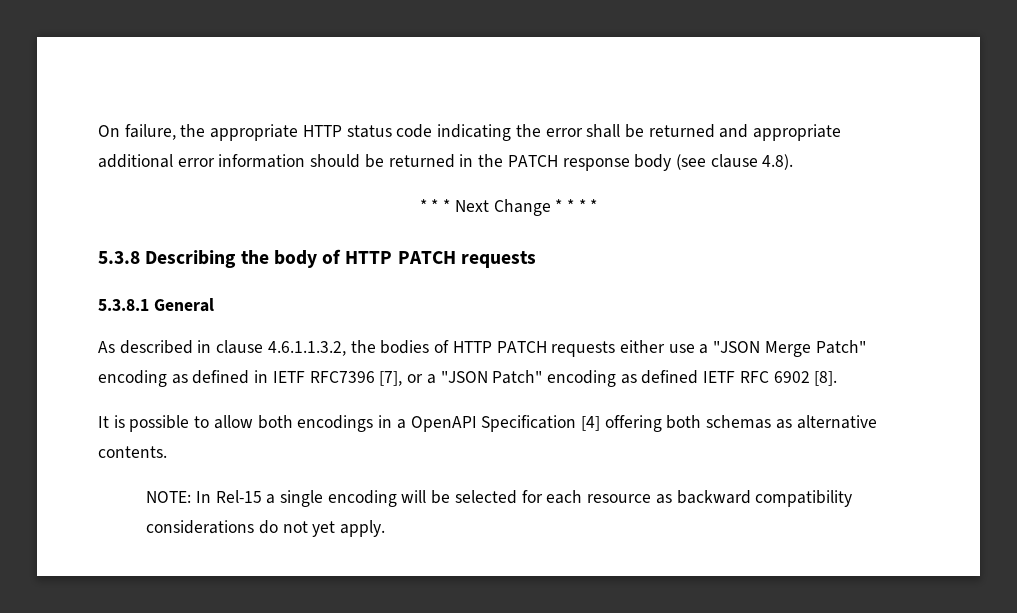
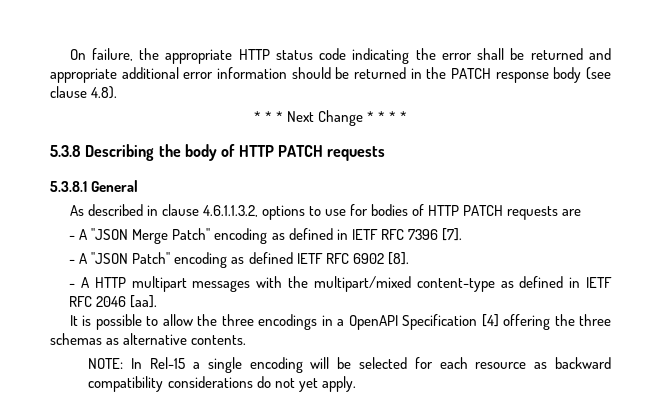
[350,340,376,353] the -> [261,204,368,220] options to use for
[619,340,709,354] either use a -> [562,209,582,216] [69,229,88,240] are // - A
[309,371,436,386] RFC7396 [7], or a -> [380,228,462,241] [69,253,88,264] RFC 7396 [7]. // - A
(838, 378) none -> [69,276,612,292] [69,295,158,308] // - A HTTP multipart messages with the multipart/mixed content-type as defined in IETF RFC 2046 [aa].
[257,415,293,429] both -> [197,314,254,326] the three
[666,415,702,429] both -> [554,314,611,326] the three

